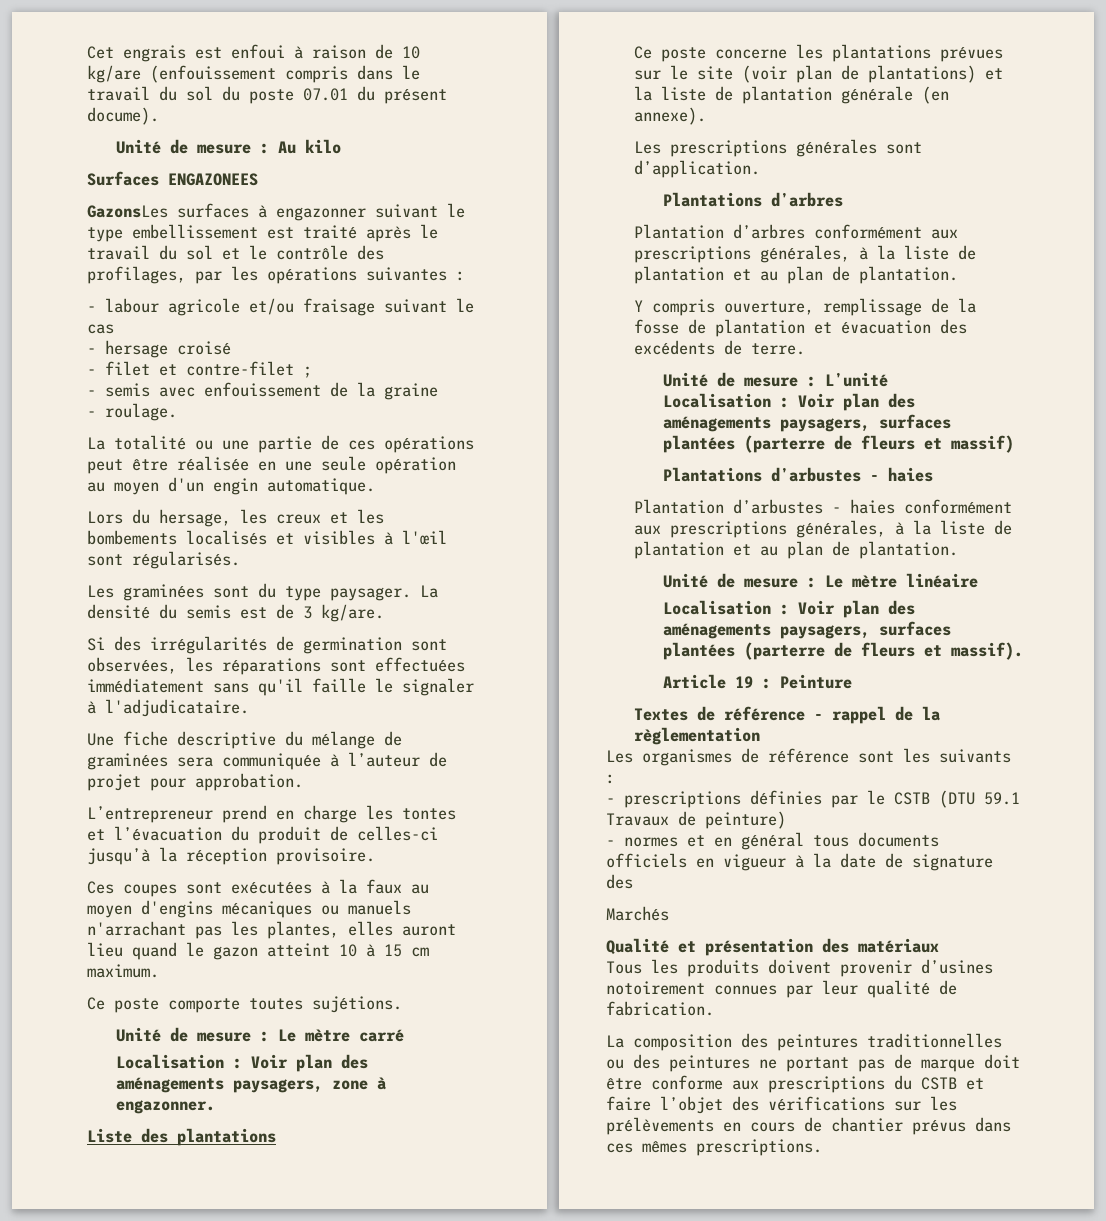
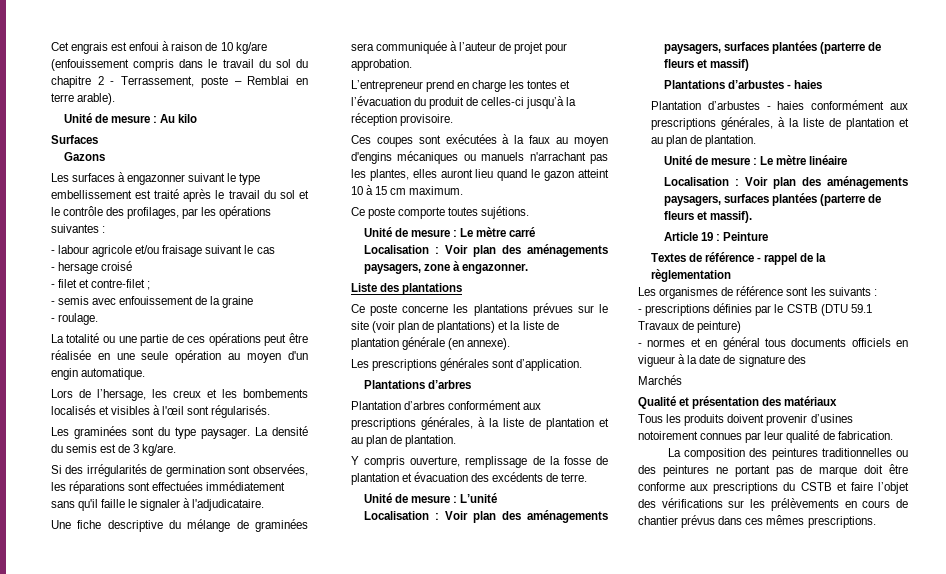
[249,86,448,104] [87,107,160,125] poste 07.01 du présent docume). -> [50,76,308,88] [50,93,115,105] chapitre 2 - Terrassement, poste – Remblai en terre arable).
[168,173,259,186] [87,205,169,218] ENGAZONEES // GazonsLes -> [63,152,105,161] [50,173,69,182] // Gazons // Les
[132,509,232,527] du hersage, -> [78,389,146,401] de l’hersage,

